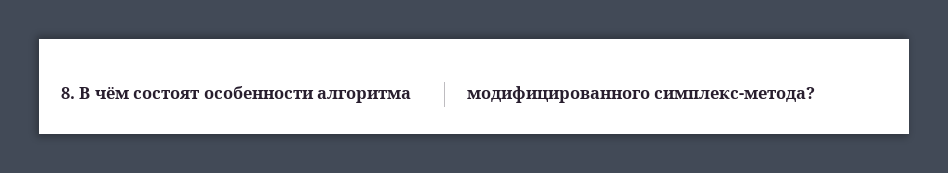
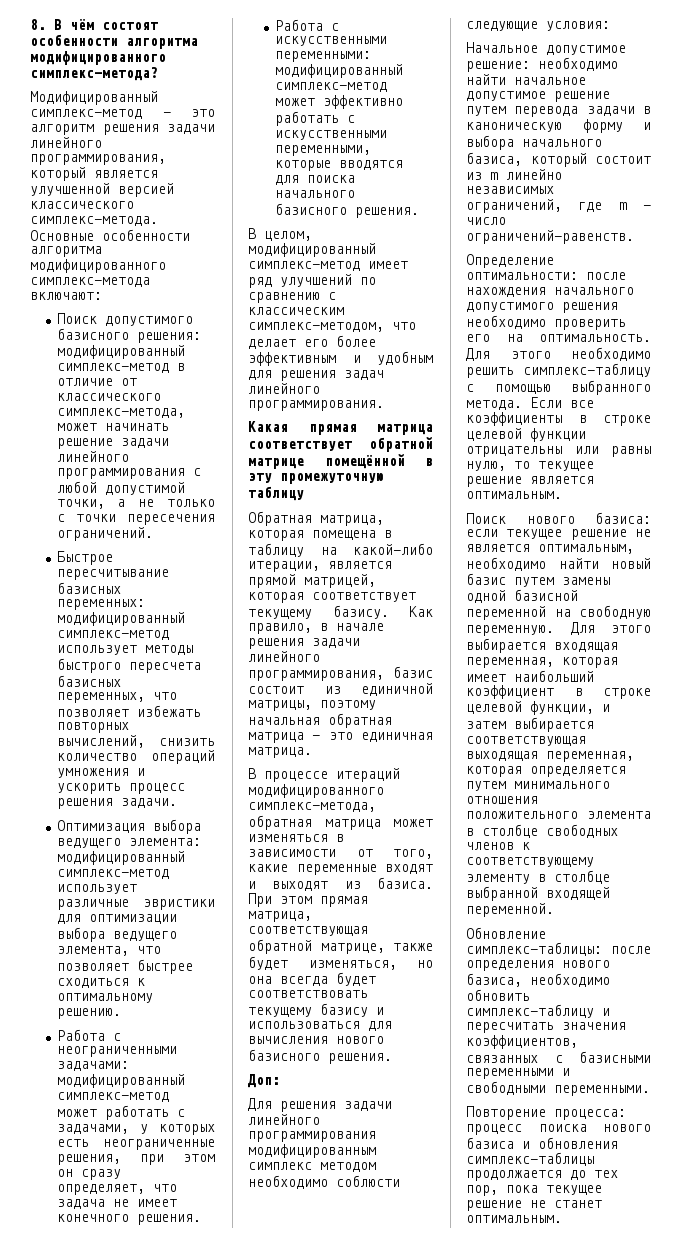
(816, 94) none -> [30,91,158,105] [30,109,215,119] [30,124,215,135] [30,137,102,148] [30,154,166,165] [30,167,158,181] [30,183,174,197] [30,201,134,209] [30,216,158,226] [30,229,190,241] [30,246,102,257] [30,259,166,273] [30,277,150,287] [30,292,102,300] [56,313,193,326] [56,328,201,343] [56,345,185,359] [56,363,185,373] [56,378,137,386] [56,393,161,401] [56,408,185,418] [56,423,169,431] [56,438,169,449] [56,451,129,462] [56,468,201,479] [56,481,185,495] [56,499,215,509] [56,514,215,525] [56,527,153,541] [56,551,113,565] [56,569,169,580] [56,582,121,594] [56,599,145,610] [56,612,185,626] [56,630,169,640] [56,645,193,655] [56,658,201,673] [56,675,121,687] [56,692,177,703] [56,705,201,717] [56,722,129,733] [56,735,215,748] [56,750,215,764] [56,768,145,778] [56,783,185,794] [56,798,177,809] [56,819,201,834] [56,838,201,848] [56,851,185,865] [56,869,169,879] [56,884,137,894] [56,899,215,910] [56,914,177,924] [56,927,177,942] [56,946,161,956] [56,959,193,974] [56,978,145,988] [56,993,153,1003] [56,1008,121,1019] [56,1029,121,1041] [56,1046,177,1057] [56,1061,129,1071] [56,1074,185,1088] [56,1092,169,1102] [56,1105,185,1120] [56,1124,215,1135] [56,1139,215,1150] [56,1154,215,1165] [56,1169,121,1180] [56,1184,177,1195] [56,1199,177,1209] [56,1214,201,1225] [274,19,339,31] [274,36,387,46] [274,51,371,62] [274,64,403,78] [274,82,387,92] [274,95,403,109] [274,111,355,126] [274,130,387,140] [274,145,371,156] [274,160,403,171] [274,175,355,185] [274,190,355,198] [274,203,419,218] [248,228,312,241] [248,243,376,257] [248,261,408,271] [248,274,376,288] [248,292,336,303] [248,307,344,315] [248,322,416,332] [248,335,376,349] [248,351,433,366] [248,370,384,381] [248,383,320,394] [248,400,384,411] [248,421,433,435] [248,437,433,452] [248,454,433,469] [248,473,384,484] [248,486,304,501] [248,511,384,526] [248,530,392,541] [248,543,433,557] [248,561,392,572] [248,574,376,588] [248,592,416,603] [248,605,433,619] [248,623,384,634] [248,638,360,649] [248,651,320,662] [248,666,433,681] [248,683,433,696] [248,700,376,711] [248,713,392,728] [248,732,433,743] [248,747,312,758] [248,768,400,782] [248,784,384,798] [248,802,376,812] [248,815,433,830] [248,834,344,842] [248,849,433,859] [248,864,433,875] [248,877,433,891] [248,893,368,907] [248,911,312,922] [248,926,368,936] [248,939,433,954] [248,956,433,970] [248,972,376,986] [248,990,368,998] [248,1003,384,1017] [248,1021,392,1031] [248,1036,384,1044] [248,1049,392,1064] [248,1074,280,1088] [248,1098,392,1112] [248,1114,320,1125] [248,1131,376,1142] [248,1144,376,1158] [248,1162,376,1172] [248,1175,400,1189] [466,21,610,31] [466,42,626,55] [466,57,618,72] [466,74,586,85] [466,91,610,102] [466,106,651,117] [466,119,651,133] [466,135,602,150] [466,152,651,167] [466,169,562,180] [466,186,554,194] [466,199,651,213] [466,217,506,225] [466,230,634,244] [466,254,554,268] [466,272,626,280] [466,287,634,297] [466,302,618,313] [466,315,626,330] [466,334,651,342] [466,347,651,361] [466,363,651,378] [466,380,651,395] [466,397,594,410] [466,412,651,426] [466,428,586,442] [466,446,651,457] [466,461,594,471] [466,476,594,487] [466,491,562,499] [466,512,651,524] [466,529,651,540] [466,544,634,554] [466,557,651,571] [466,573,610,587] [466,589,578,603] [466,605,651,620] [466,622,651,636] [466,638,618,653] [466,657,618,668] [466,670,594,682] [466,685,651,699] [466,701,610,715] [466,717,594,732] [466,736,586,746] [466,751,634,762] [466,766,626,777] [466,781,610,791] [466,796,538,804] [466,811,651,819] [466,824,618,838] [466,842,530,850] [466,857,594,867] [466,870,610,884] [466,886,610,901] [466,903,554,917] [466,927,546,939] [466,942,651,956] [466,960,610,971] [466,973,610,987] [466,989,530,1001] [466,1004,610,1018] [466,1022,626,1033] [466,1035,578,1049] [466,1051,651,1063] [466,1068,570,1079] [466,1081,650,1096] [466,1106,626,1120] [466,1124,651,1135] [466,1137,618,1149] [466,1152,594,1166] [466,1170,618,1181] [466,1185,602,1196] [466,1200,602,1211] [466,1215,562,1223] // Модифицированный симплекс-метод - это алгоритм решения задачи линейного программирования, который является улучшенной версией классического симплекс-метода. Основные особенности алгоритма модифицированного симплекс-метода включают: // Поиск допустимого базисного решения: модифицированный симплекс-метод в отличие от классического симплекс-метода, может начинать решение задачи линейного программирования с любой допустимой точки, а не только с точки пересечения ограничений. // Быстрое пересчитывание базисных переменных: модифицированный симплекс-метод использует методы быстрого пересчета базисных переменных, что позволяет избежать повторных вычислений, снизить количество операций умножения и ускорить процесс решения задачи. // Оптимизация выбора ведущего элемента: модифицированный симплекс-метод использует различные эвристики для оптимизации выбора ведущего элемента, что позволяет быстрее сходиться к оптимальному решению. // Работа с неограниченными задачами: модифицированный симплекс-метод может работать с задачами, у которых есть неограниченные решения, при этом он сразу определяет, что задача не имеет конечного решения. // Работа с искусственными переменными: модифицированный симплекс-метод может эффективно работать с искусственными переменными, которые вводятся для поиска начального базисного решения. // В целом, модифицированный симплекс-метод имеет ряд улучшений по сравнению с классическим симплекс-методом, что делает его более эффективным и удобным для решения задач линейного программирования. // Какая прямая матрица соответствует обратной матрице помещённой в эту промежуточную таблицу // Обратная матрица, которая помещена в таблицу на какой-либо итерации, является прямой матрицей, которая соответствует текущему базису. Как правило, в начале решения задачи линейного программирования, базис состоит из единичной матрицы, поэтому начальная обратная матрица - это единичная матрица. // В процессе итераций модифицированного симплекс-метода, обратная матрица может изменяться в зависимости от того, какие переменные входят и выходят из базиса. При этом прямая матрица, соответствующая обратной матрице, также будет изменяться, но она всегда будет соответствовать текущему базису и использоваться для вычисления нового базисного решения. // Доп: // Для решения задачи линейного программирования модифицированным симплекс методом необходимо соблюсти следующие условия: // Начальное допустимое решение: необходимо найти начальное допустимое решение путем перевода задачи в каноническую форму и выбора начального базиса, который состоит из m линейно независимых ограничений, где m - число ограничений-равенств. // Определение оптимальности: после нахождения начального допустимого решения необходимо проверить его на оптимальность. Для этого необходимо решить симплекс-таблицу с помощью выбранного метода. Если все коэффициенты в строке целевой функции отрицательны или равны нулю, то текущее решение является оптимальным. // Поиск нового базиса: если текущее решение не является оптимальным, необходимо найти новый базис путем замены одной базисной переменной на свободную переменную. Для этого выбирается входящая переменная, которая имеет наибольший коэффициент в строке целевой функции, и затем выбирается соответствующая выходящая переменная, которая определяется путем минимального отношения положительного элемента в столбце свободных членов к соответствующему элементу в столбце выбранной входящей переменной. // Обновление симплекс-таблицы: после определения нового базиса, необходимо обновить симплекс-таблицу и пересчитать значения коэффициентов, связанных с базисными переменными и свободными переменными. // Повторение процесса: процесс поиска нового базиса и обновления симплекс-таблицы продолжается до тех пор, пока текущее решение не станет оптимальным.

